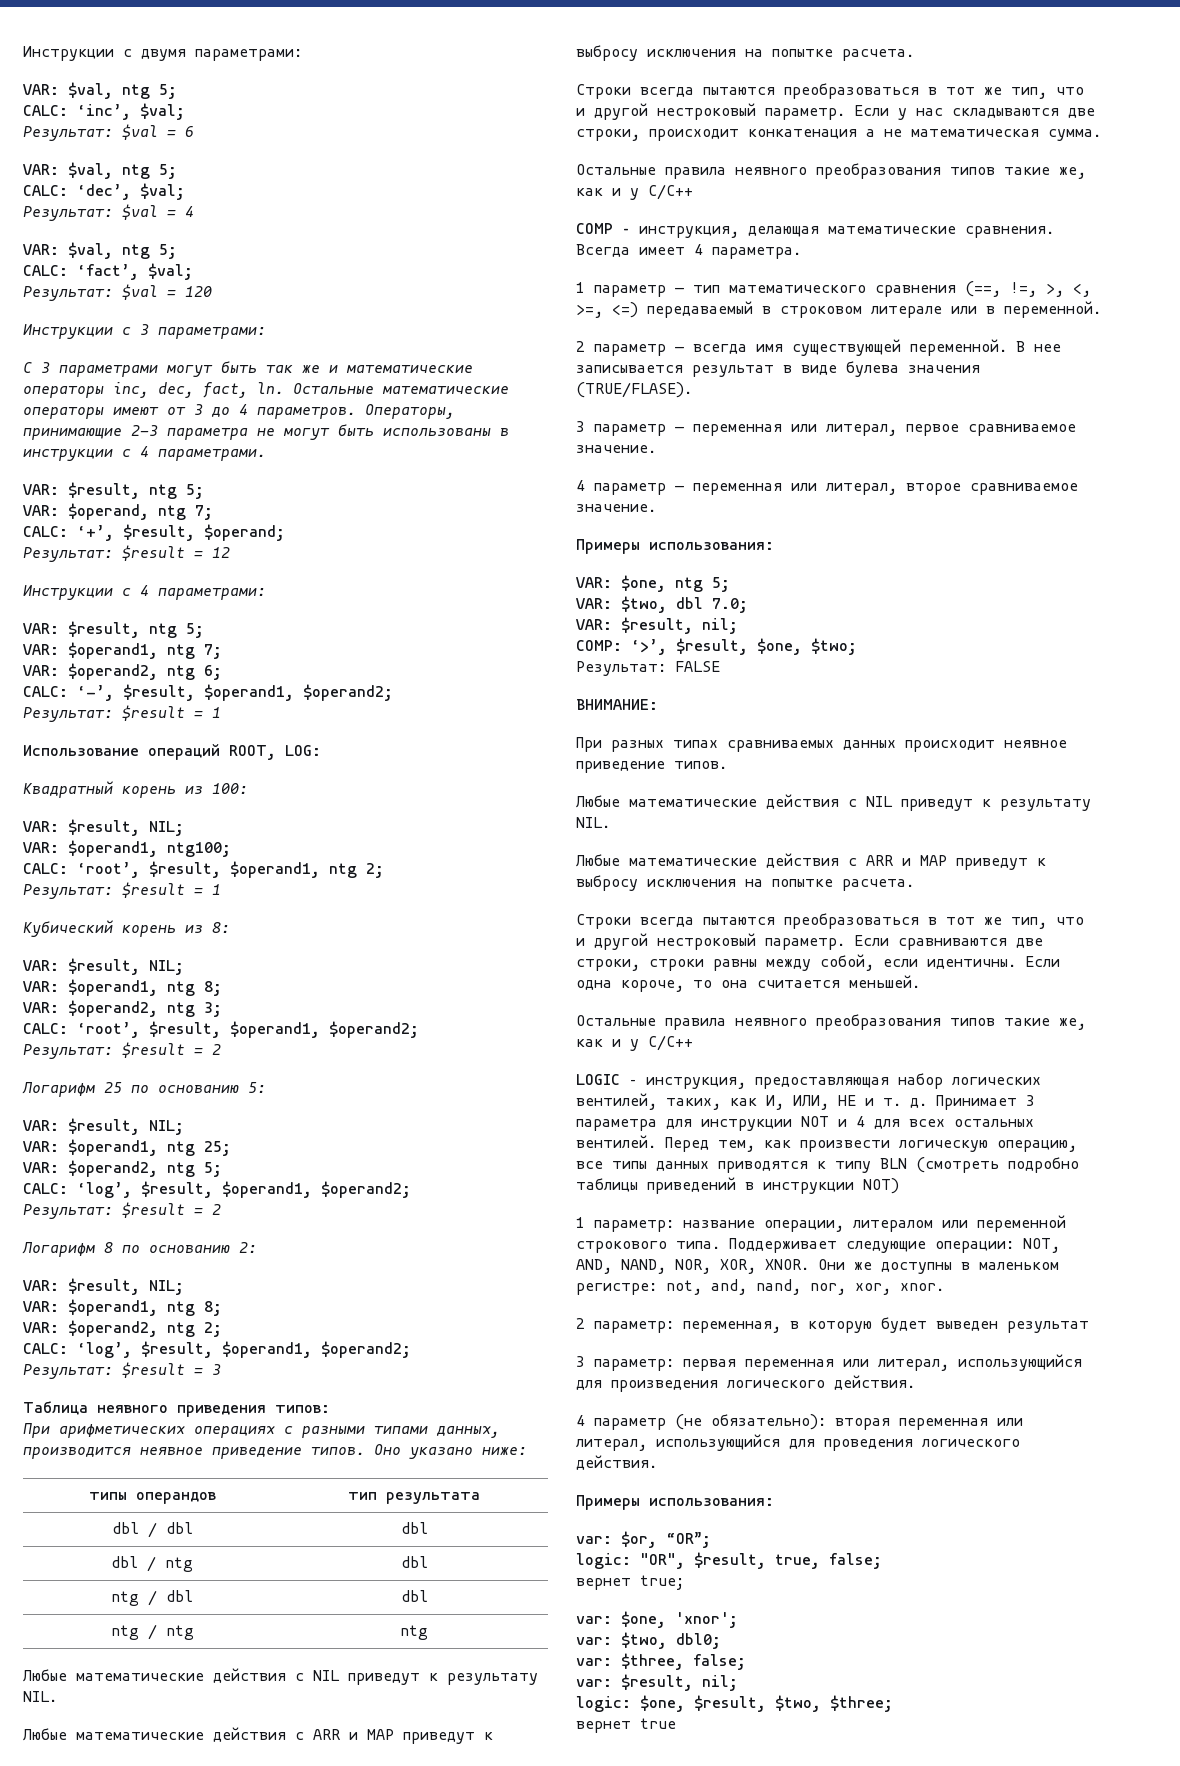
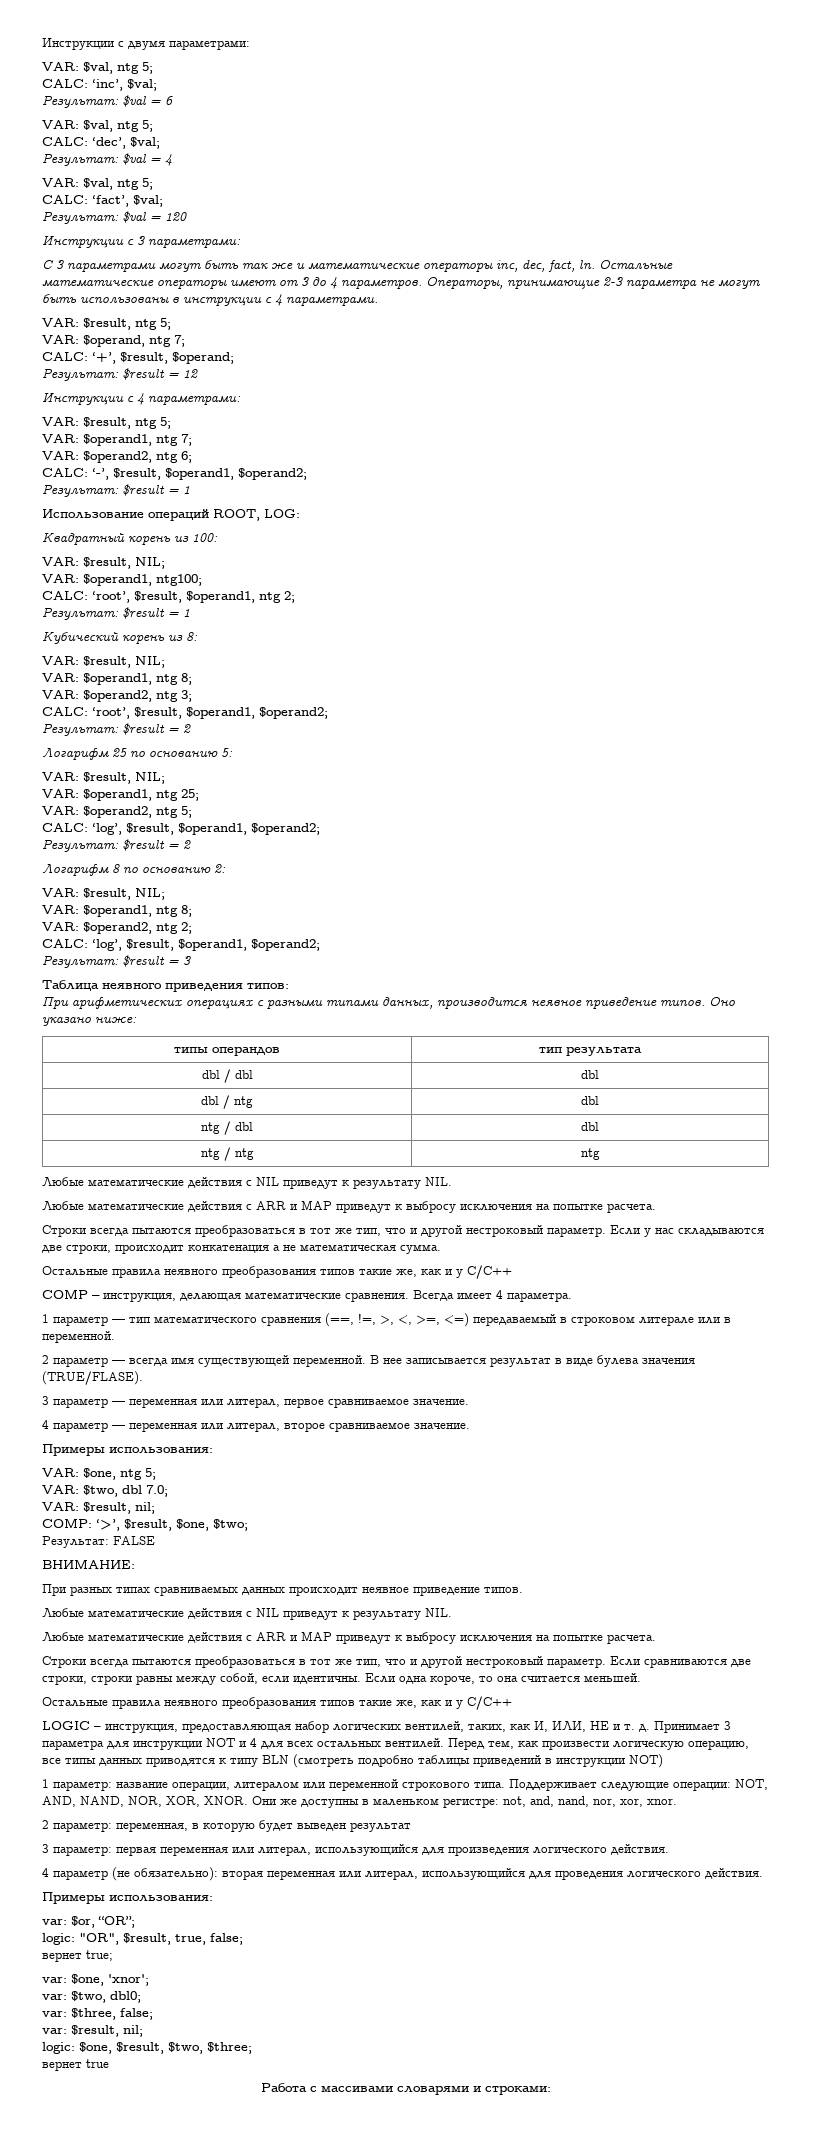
(676, 1723) none -> [260,2083,551,2095] // Работа с массивами словарями и строками:

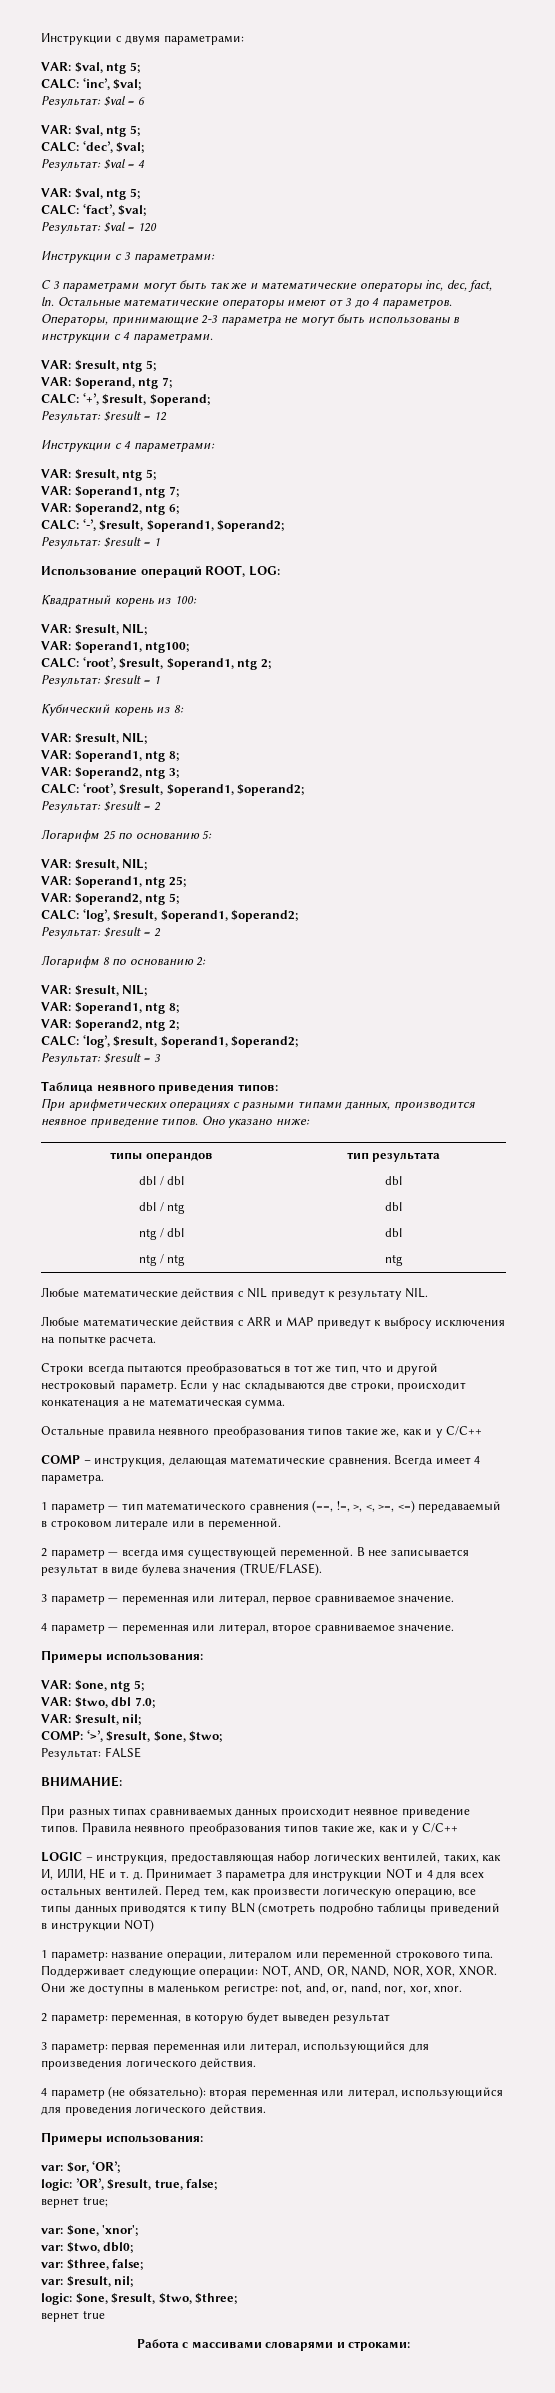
[42,1608,452,1620] [42,1631,656,1644] [42,1656,751,1668] [42,1673,641,1685] [42,1697,161,1709] // Любые математические действия с NIL приведут к результату NIL. // Любые математические действия с ARR и MAP приведут к выбросу исключения на попытке расчета. // Строки всегда пытаются преобразоваться в тот же тип, что и другой нестроковый параметр. Если сравниваются две строки, строки равны между собой, если идентичны. Если одна короче, то она считается меньшей. // Остальные правила -> [81,1822,132,1835] Правила
(76, 1801) none -> [326,1966,348,1977] OR,
(554, 1801) none -> [332,1986,348,1994] or,
[98,1916,135,1928] [42,1933,119,1945] “OR”; // logic: "OR", -> [92,2161,121,2173] [41,2178,104,2191] ‘OR’; // logic: ’OR’,

